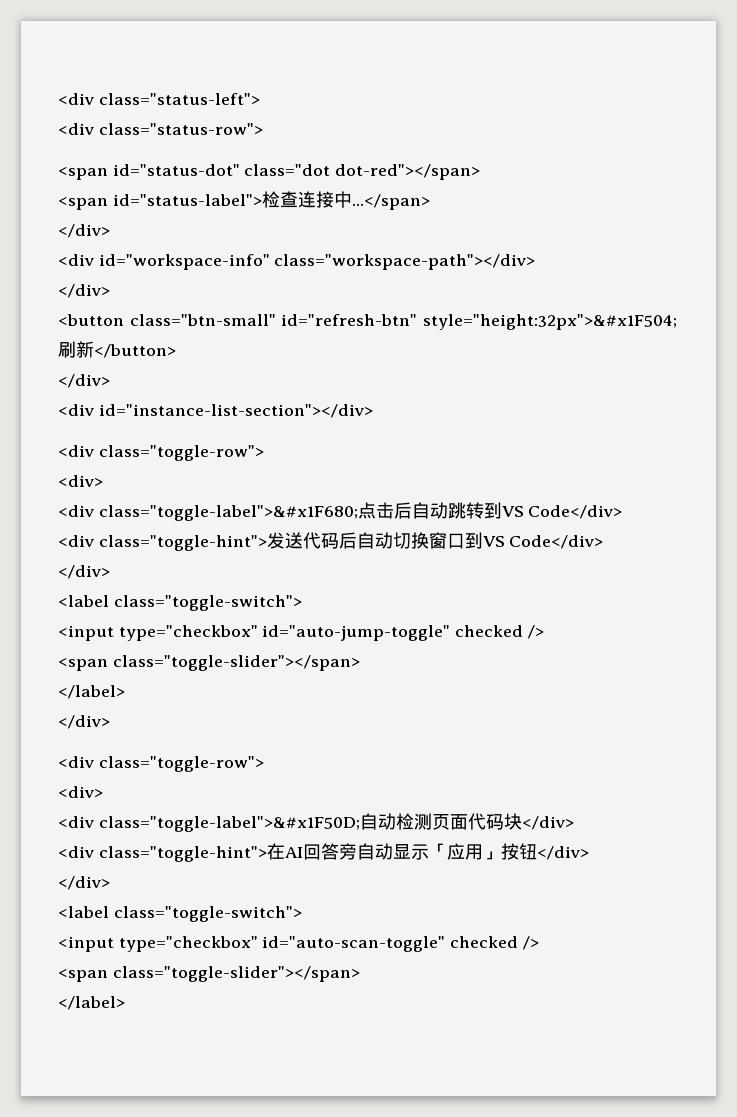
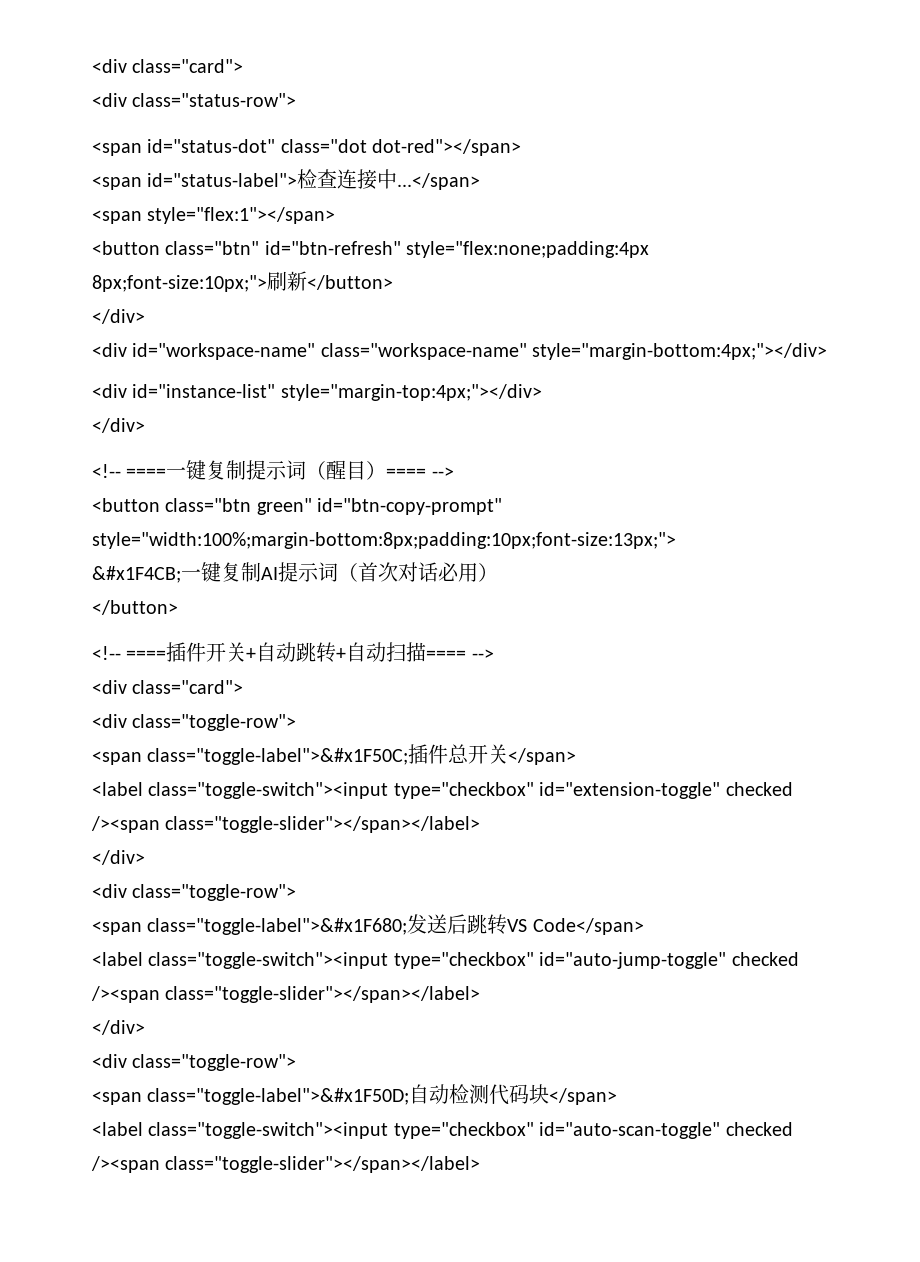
[58,93,260,105] <div class="status-left"> -> [92,59,244,73] <div class="card">
[58,224,110,238] [58,254,536,270] [58,284,110,298] [58,314,677,330] [58,341,176,358] [58,374,110,388] [58,404,373,418] [58,445,264,461] [58,475,103,487] [58,502,623,521] [58,532,604,551] [58,565,110,579] [58,595,302,611] [58,625,544,641] [58,655,360,671] [58,685,125,699] [58,715,110,729] [58,756,264,772] [58,786,103,798] [58,816,94,828] </div> // <div id="workspace-info" class="workspace-path"></div> // </div> // <button class="btn-small" id="refresh-btn" style="height:32px">&#x1F504;刷新</button> // </div> // <div id="instance-list-section"></div> // <div class="toggle-row"> // <div> // <div class="toggle-label">&#x1F680;点击后自动跳转到VS Code</div> // <div class="toggle-hint">发送代码后自动切换窗口到VS Code</div> // </div> // <label class="toggle-switch"> // <input type="checkbox" id="auto-jump-toggle" checked /> // <span class="toggle-slider"></span> // </label> // </div> // <div class="toggle-row"> // <div> // <div -> [92,207,336,224] [92,241,650,258] [92,271,393,292] [92,309,145,324] [92,343,828,360] [92,384,542,401] [92,418,145,433] [92,460,454,480] [92,498,503,515] [92,532,676,549] [92,562,498,583] [92,600,178,615] [92,642,494,663] [92,680,244,694] [92,714,297,731] [92,744,577,765] [92,782,793,799] [91,816,481,833] [92,850,145,865] [92,884,297,901] [92,914,644,935] [92,952,799,969] [91,986,481,1003] [92,1020,145,1035] [92,1054,297,1071] [92,1091,142,1105] <span style="flex:1"></span> // <button class="btn" id="btn-refresh" style="flex:none;padding:4px 8px;font-size:10px;">刷新</button> // </div> // <div id="workspace-name" class="workspace-name" style="margin-bottom:4px;"></div> // <div id="instance-list" style="margin-top:4px;"></div> // </div> // <!-- ====一键复制提示词（醒目）==== --> // <button class="btn green" id="btn-copy-prompt" style="width:100%;margin-bottom:8px;padding:10px;font-size:13px;"> // &#x1F4CB;一键复制AI提示词（首次对话必用） // </button> // <!-- ====插件开关+自动跳转+自动扫描==== --> // <div class="card"> // <div class="toggle-row"> // <span class="toggle-label">&#x1F50C;插件总开关</span> // <label class="toggle-switch"><input type="checkbox" id="extension-toggle" checked /><span class="toggle-slider"></span></label> // </div> // <div class="toggle-row"> // <span class="toggle-label">&#x1F680;发送后跳转VS Code</span> // <label class="toggle-switch"><input type="checkbox" id="auto-jump-toggle" checked /><span class="toggle-slider"></span></label> // </div> // <div class="toggle-row"> // <span
[431,813,574,830] [58,843,589,862] [58,876,110,890] [58,906,302,922] [58,936,114,952] 页面代码块</div> // <div class="toggle-hint">在AI回答旁自动显示「应用」按钮</div> // </div> // <label class="toggle-switch"> // <input -> [489,1084,618,1105] [92,1122,389,1139] 代码块</span> // <label class="toggle-switch"><input
[522,936,539,950] [58,966,360,982] [58,996,125,1010] /> // <span class="toggle-slider"></span> // </label> -> [91,1156,481,1173] /><span class="toggle-slider"></span></label>

